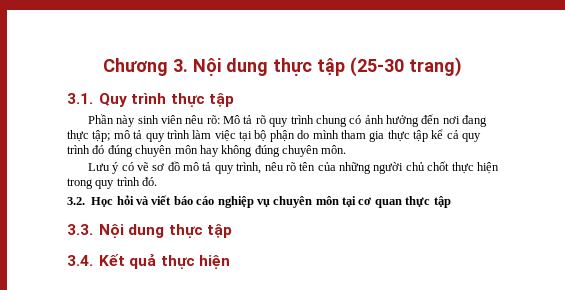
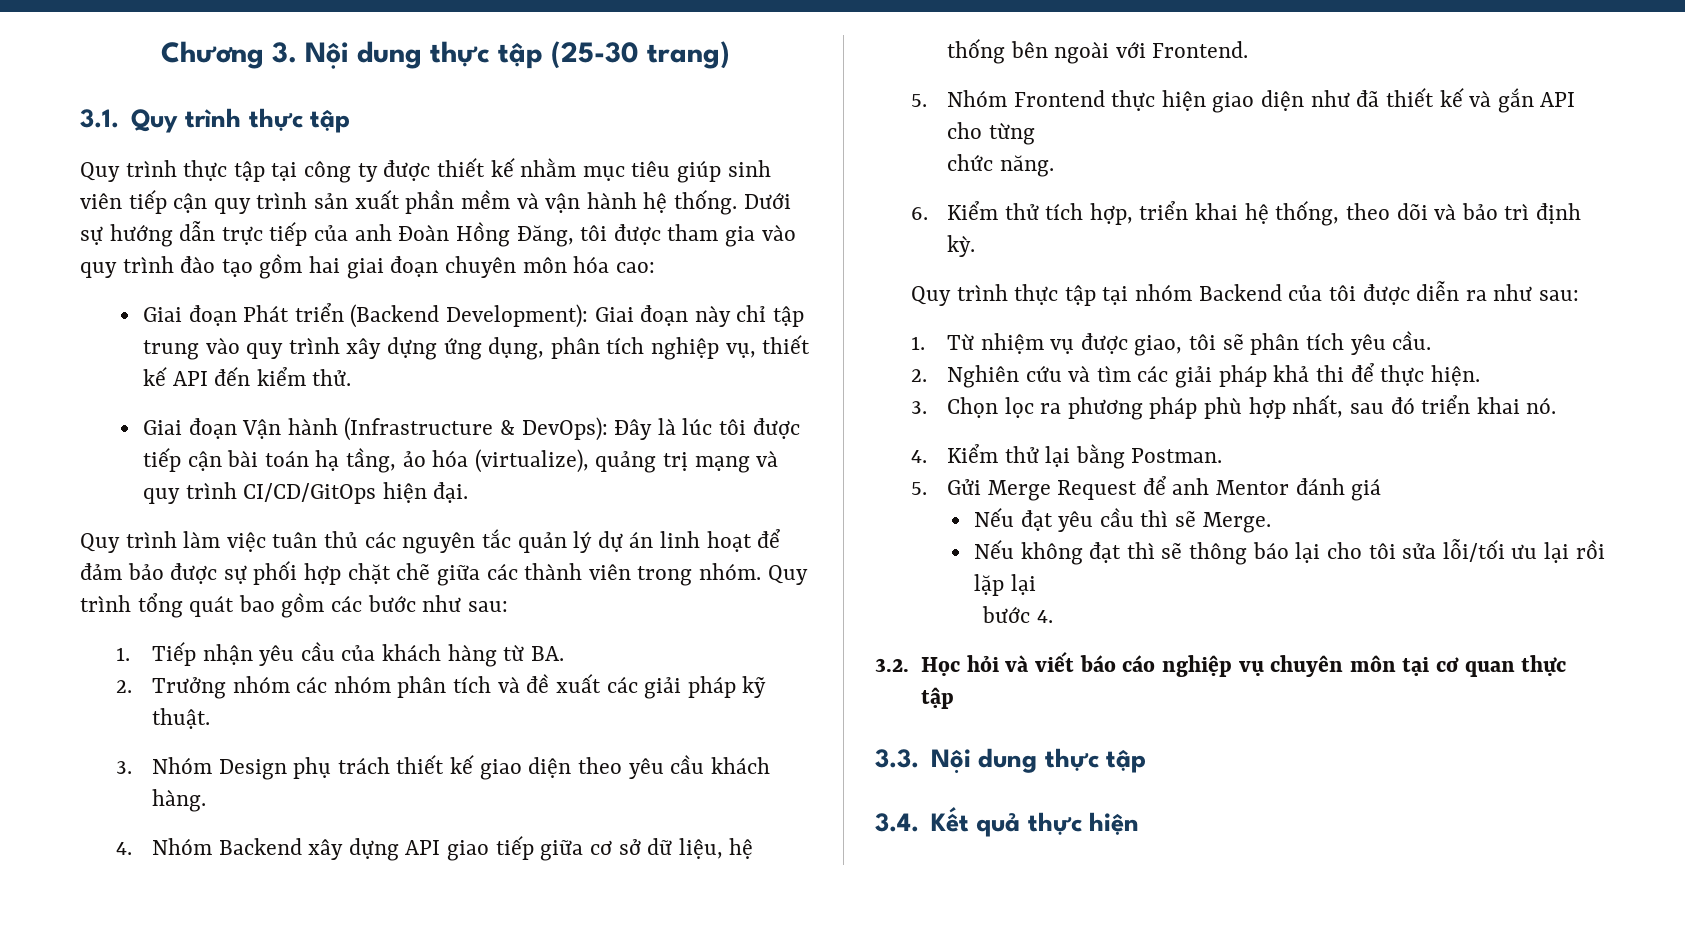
[87,114,488,127] [67,129,482,142] [67,145,347,157] [87,161,499,174] [67,177,158,189] Phần này sinh viên nêu rõ: Mô tả rõ quy trình chung có ảnh hưởng đến nơi đang thực tập; mô tả quy trình làm việc tại bộ phận do mình tham gia thực tập kể cả quy trình đó đúng chuyên môn hay không đúng chuyên môn. // Lưu ý có vẽ sơ đồ mô tả quy trình, nêu rõ tên của những người chủ chốt thực hiện trong quy trình đó. -> [80,158,771,183] [80,190,791,215] [80,221,796,247] [80,254,655,279] [142,303,805,328] [142,335,811,360] [142,367,352,386] [142,417,800,441] [142,448,779,473] [142,482,469,504] [80,529,781,554] [80,561,808,586] [80,593,508,618] [116,642,564,667] [116,674,767,699] [152,708,211,729] [116,755,770,780] [152,789,207,812] [116,836,754,861] [947,39,1249,64] [911,88,1576,113] [947,122,1035,145] [947,154,1054,177] [911,201,1582,226] [947,235,976,257] [911,281,1579,306] [911,331,1432,356] [911,363,1480,388] [911,395,1557,420] [911,444,1223,469] [911,476,1382,501] [973,508,1271,533] [973,539,1605,565] [973,574,1036,596] [982,606,1053,623] Quy trình thực tập tại công ty được thiết kế nhằm mục tiêu giúp sinh viên tiếp cận quy trình sản xuất phần mềm và vận hành hệ thống. Dưới sự hướng dẫn trực tiếp của anh Đoàn Hồng Đăng, tôi được tham gia vào quy trình đào tạo gồm hai giai đoạn chuyên môn hóa cao: // Giai đoạn Phát triển (Backend Development): Giai đoạn này chỉ tập trung vào quy trình xây dựng ứng dụng, phân tích nghiệp vụ, thiết kế API đến kiểm thử. // Giai đoạn Vận hành (Infrastructure & DevOps): Đây là lúc tôi được tiếp cận bài toán hạ tầng, ảo hóa (virtualize), quảng trị mạng và quy trình CI/CD/GitOps hiện đại. // Quy trình làm việc tuân thủ các nguyên tắc quản lý dự án linh hoạt để đảm bảo được sự phối hợp chặt chẽ giữa các thành viên trong nhóm. Quy trình tổng quát bao gồm các bước như sau: // 1. Tiếp nhận yêu cầu của khách hàng từ BA. // 2. Trưởng nhóm các nhóm phân tích và đề xuất các giải pháp kỹ thuật. // 3. Nhóm Design phụ trách thiết kế giao diện theo yêu cầu khách hàng. // 4. Nhóm Backend xây dựng API giao tiếp giữa cơ sở dữ liệu, hệ thống bên ngoài với Frontend. // 5. Nhóm Frontend thực hiện giao diện như đã thiết kế và gắn API cho từng // chức năng. // 6. Kiểm thử tích hợp, triển khai hệ thống, theo dõi và bảo trì định kỳ. // Quy trình thực tập tại nhóm Backend của tôi được diễn ra như sau: // 1. Từ nhiệm vụ được giao, tôi sẽ phân tích yêu cầu. // 2. Nghiên cứu và tìm các giải pháp khả thi để thực hiện. // 3. Chọn lọc ra phương pháp phù hợp nhất, sau đó triển khai nó. // 4. Kiểm thử lại bằng Postman. // 5. Gửi Merge Request để anh Mentor đánh giá // Nếu đạt yêu cầu thì sẽ Merge. // Nếu không đạt thì sẽ thông báo lại cho tôi sửa lỗi/tối ưu lại rồi lặp lại // bước 4.

